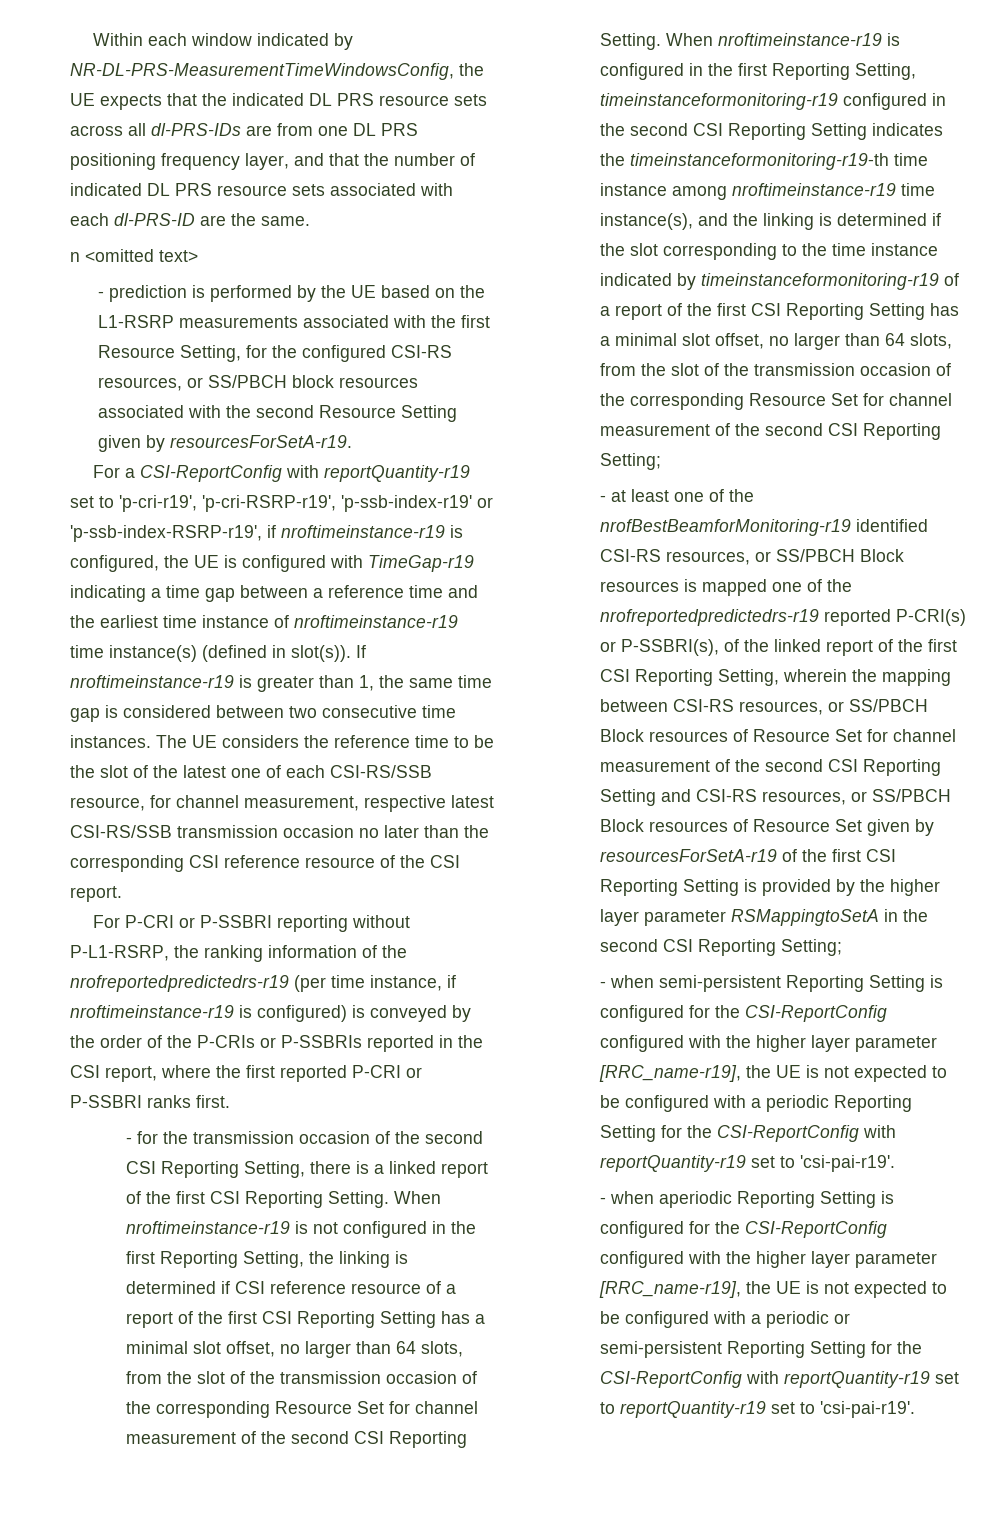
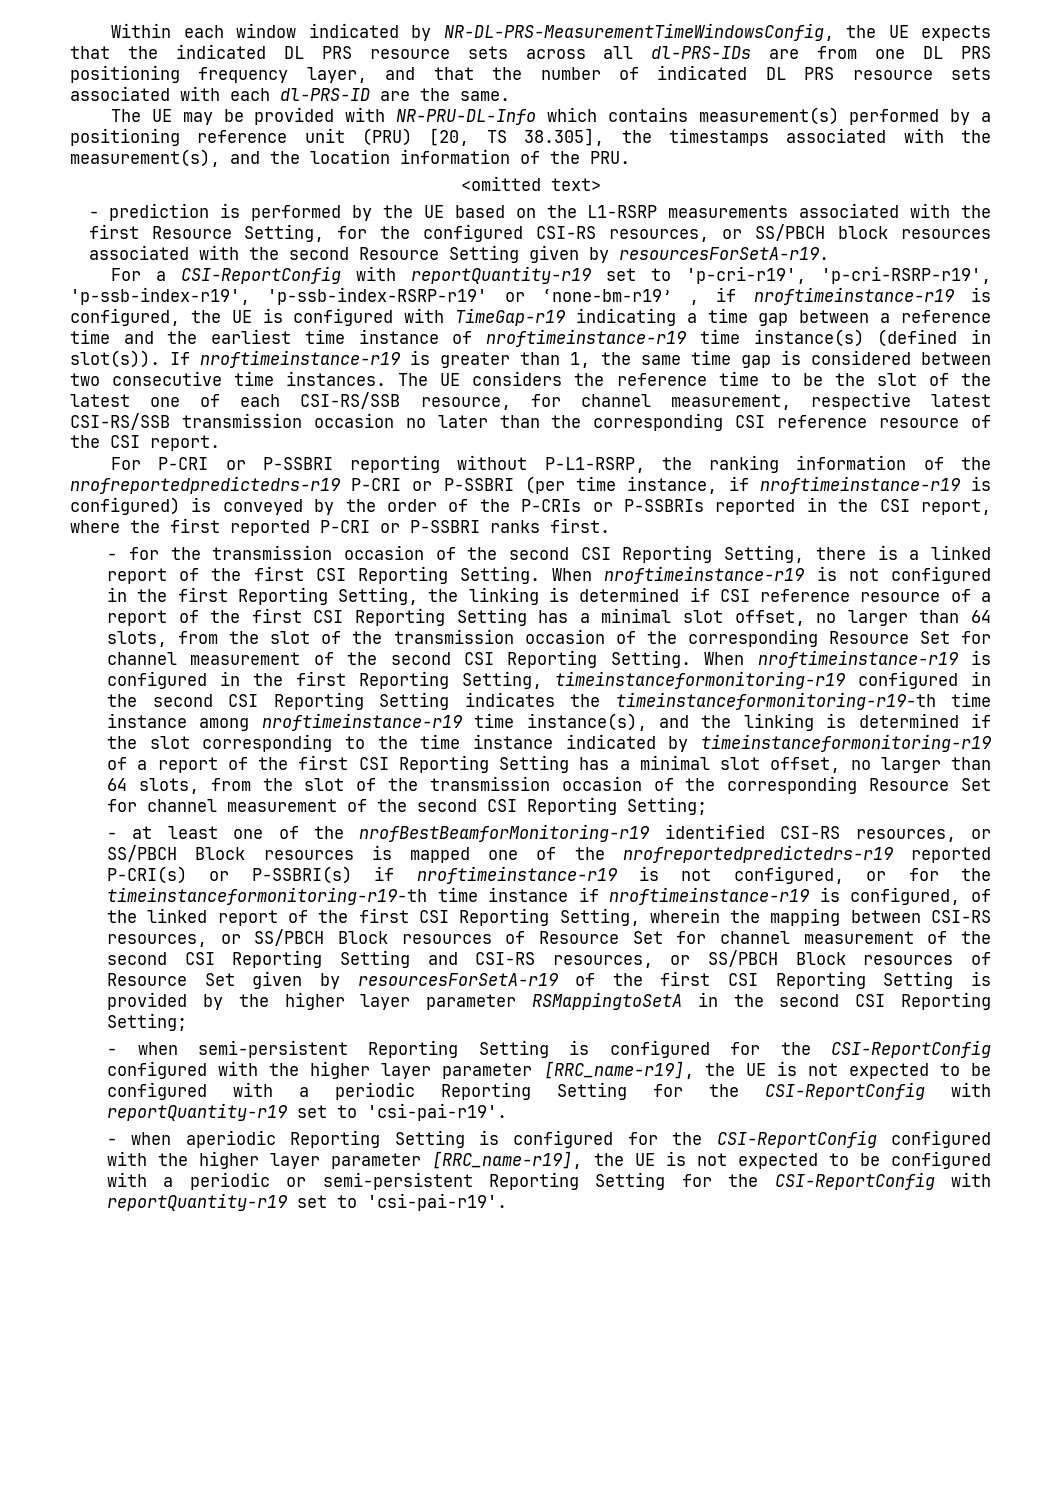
[70,252,80,262] n -> [111,107,991,125] [70,128,992,146] [70,149,630,167] The UE may be provided with NR-PRU-DL-Info which contains measurement(s) performed by a positioning reference unit (PRU) [20, TS 38.305], the timestamps associated with the measurement(s), and the location information of the PRU. //
[341,495,493,512] [70,525,262,542] 'p-ssb-index-r19' or 'p-ssb-index-RSRP-r19', -> [70,287,700,305] 'p-ssb-index-r19', 'p-ssb-index-RSRP-r19' or ‘none-bm-r19’ ,
(289, 983) none -> [351,478,514,491] P-CRI or P-SSBRI
[620,639,719,656] P-SSBRI(s), -> [251,866,992,884] [107,887,961,905] P-SSBRI(s) if nroftimeinstance-r19 is not configured, or for the timeinstanceformonitoring-r19-th time instance if nroftimeinstance-r19 is configured,
[619,1401,815,1418] reportQuantity-r19 set to -> (358, 1201) none

